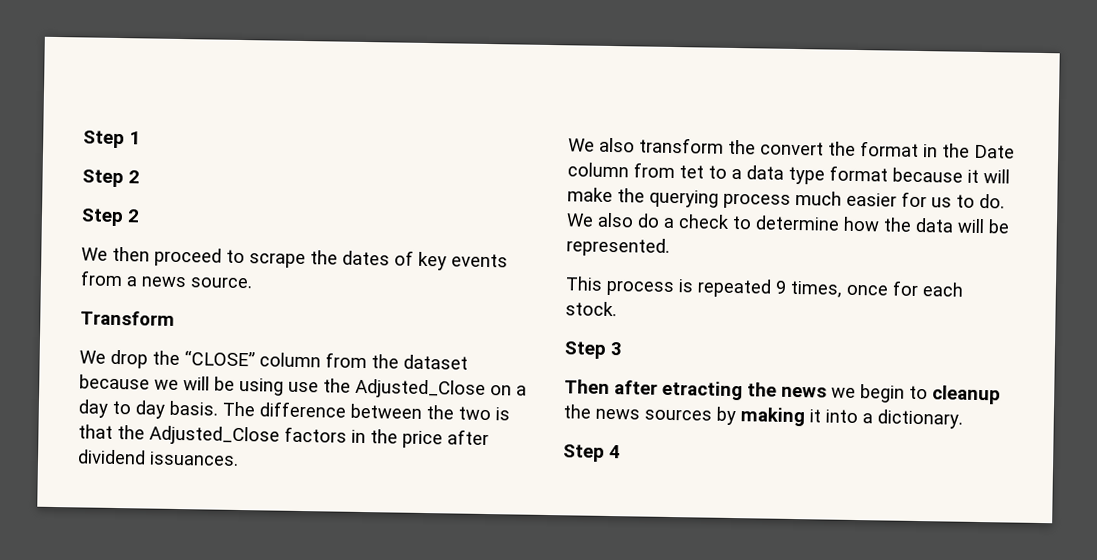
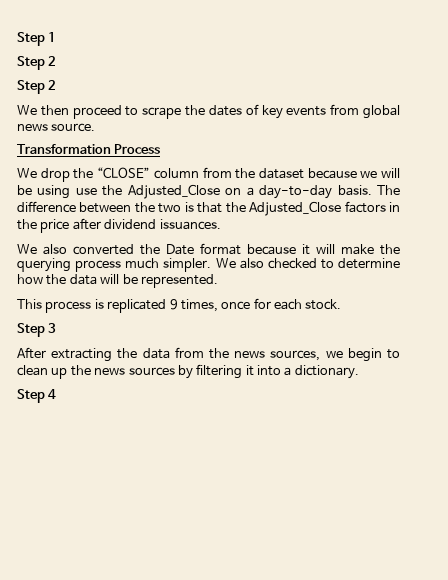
[126,276,138,287] a -> [362,105,400,119] global
[80,310,175,326] Transform -> [17,144,161,154] Transformation Process
[78,399,165,419] day to day -> [259,185,333,199] day-to-day
[639,137,1015,159] [567,162,825,185] transform the convert the format in the Date column from tet to a data type -> [73,244,194,255] converted the Date
[846,191,1005,209] [566,212,730,229] easier for us to do. We also do a check -> [163,258,317,272] simpler. We also checked
[697,278,772,298] repeated -> [107,299,167,313] replicated
[564,379,827,401] Then after etracting the news -> [17,347,321,362] After extracting the data from the news sources,
[932,385,1001,405] cleanup -> [17,365,68,379] clean up
[740,407,805,427] making -> [196,364,243,379] filtering

